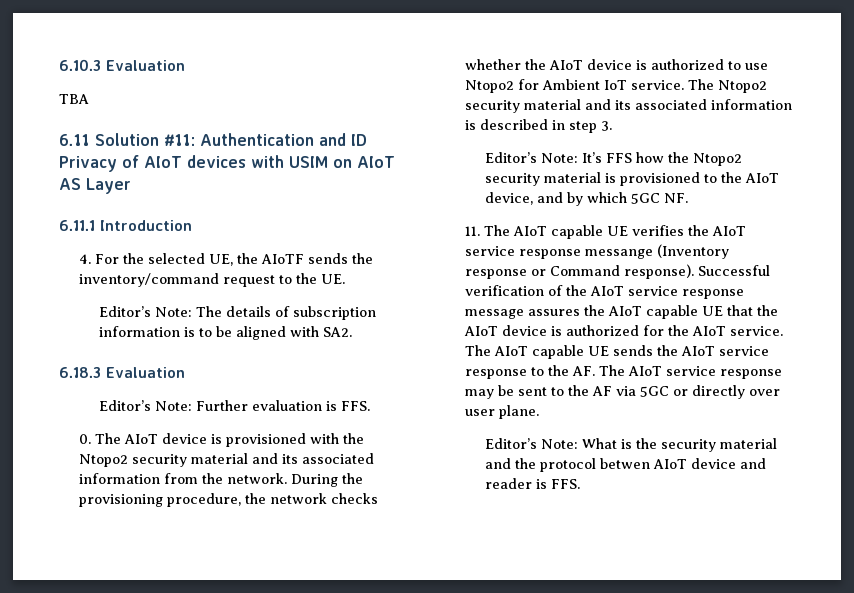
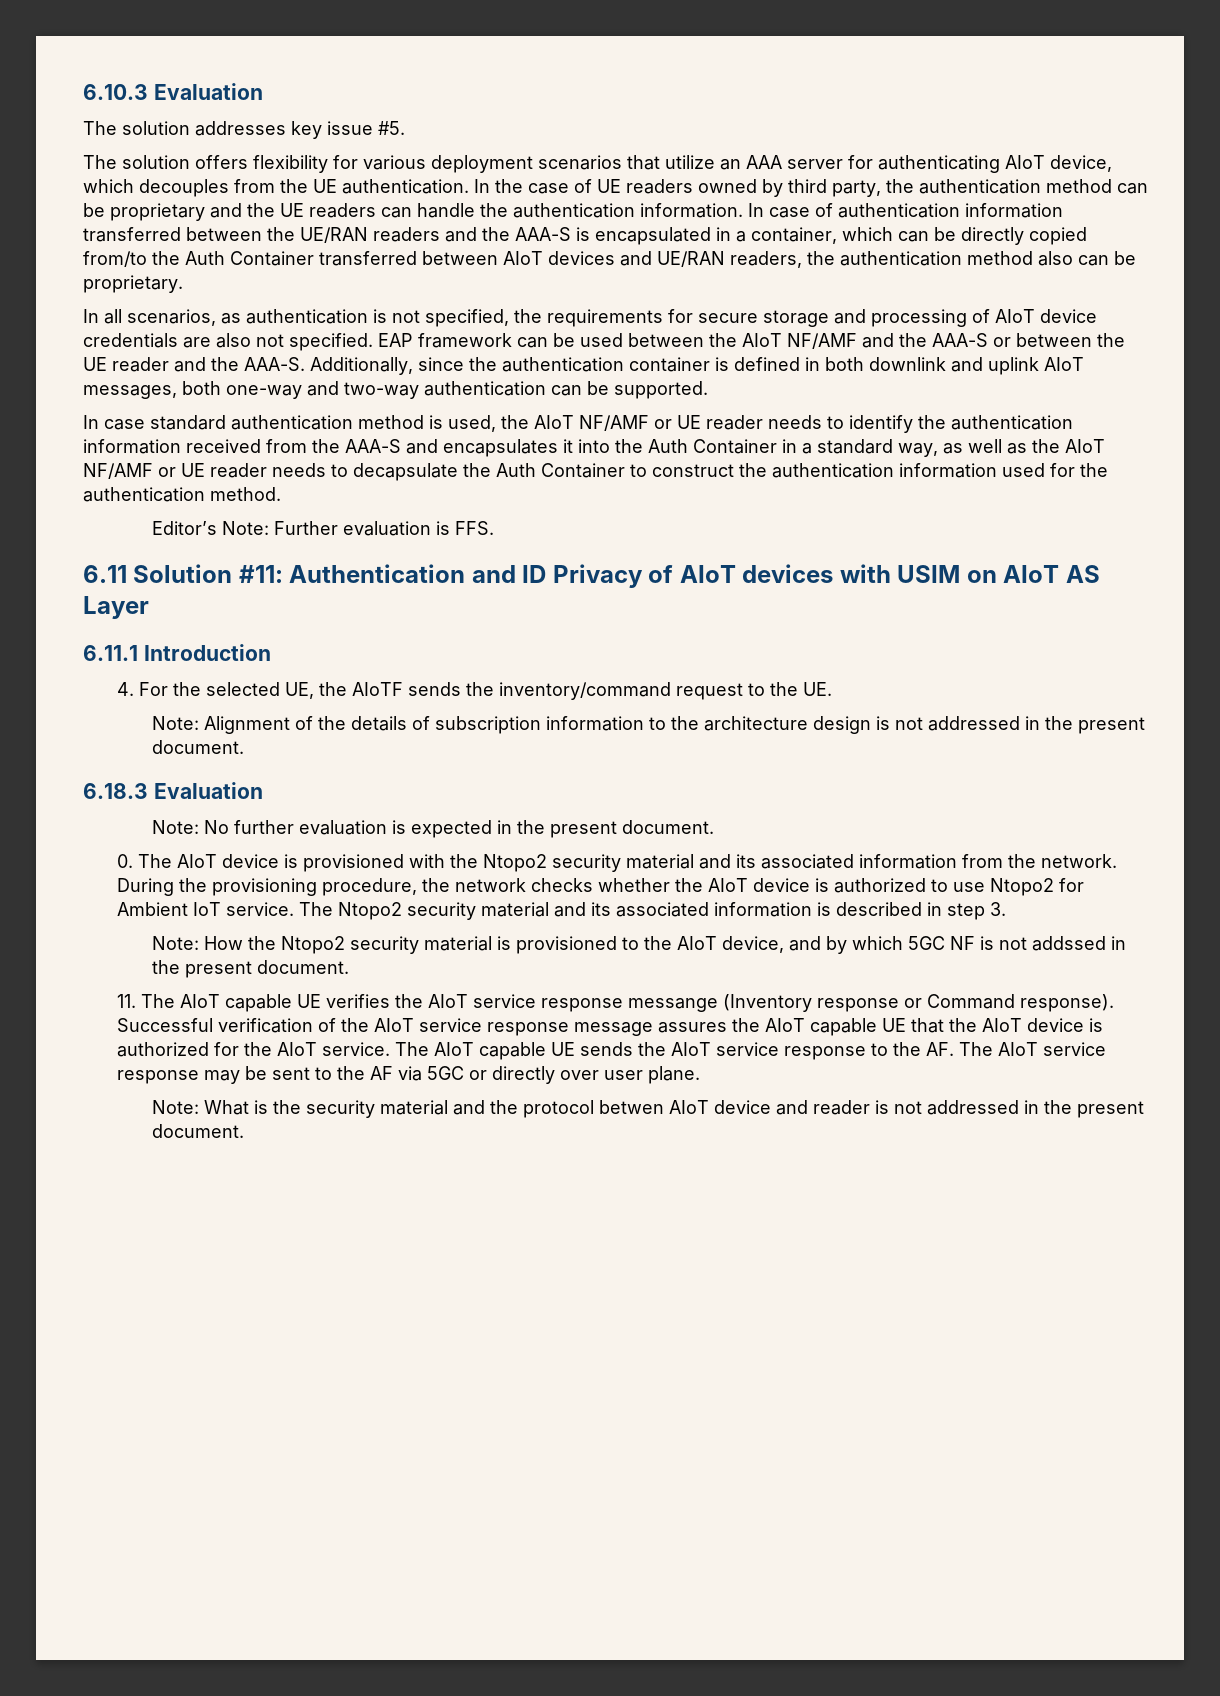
[59,94,89,104] TBA -> [83,121,405,139] [83,155,1112,173] [83,179,1148,197] [83,203,1063,221] [83,227,1087,245] [83,251,1136,268] [83,275,183,293] [83,309,1097,327] [83,333,1125,351] [83,357,1084,375] [83,381,708,399] [83,415,1073,433] [83,439,1105,457] [83,463,1108,481] [83,487,281,502] [151,521,494,536] The solution addresses key issue #5. // The solution offers flexibility for various deployment scenarios that utilize an AAA server for authenticating AIoT device, which decouples from the UE authentication. In the case of UE readers owned by third party, the authentication method can be proprietary and the UE readers can handle the authentication information. In case of authentication information transferred between the UE/RAN readers and the AAA-S is encapsulated in a container, which can be directly copied from/to the Auth Container transferred between AIoT devices and UE/RAN readers, the authentication method also can be proprietary. // In all scenarios, as authentication is not specified, the requirements for secure storage and processing of AIoT device credentials are also not specified. EAP framework can be used between the AIoT NF/AMF and the AAA-S or between the UE reader and the AAA-S. Additionally, since the authentication container is defined in both downlink and uplink AIoT messages, both one-way and two-way authentication can be supported. // In case standard authentication method is used, the AIoT NF/AMF or UE reader needs to identify the authentication information received from the AAA-S and encapsulates it into the Auth Container in a standard way, as well as the AIoT NF/AMF or UE reader needs to decapsulate the Auth Container to construct the authentication information used for the authentication method. // Editor’s Note: Further evaluation is FFS.
[99,306,377,320] [99,326,353,340] [59,367,185,378] [99,400,371,411] Editor’s Note: The details of subscription information is to be aligned with SA2. // 6.18.3 Evaluation // Editor’s Note: Further evaluation is FFS. -> [151,716,1145,734] [151,740,244,754] [83,782,263,799] [151,820,714,838] Note: Alignment of the details of subscription information to the architecture design is not addressed in the present document. // 6.18.3 Evaluation // Note: No further evaluation is expected in the present document.
[485,152,665,163] Editor’s Note: It’s FFS how -> [151,936,243,950] Note: How
[664,193,689,203] NF. -> [949,936,1126,951] [151,960,349,978] NF is not addssed in the present document.
[485,438,538,449] Editor’s -> (701, 1075) none
[551,479,581,489] FFS. -> [893,1100,1144,1118] [151,1124,244,1138] not addressed in the present document.

